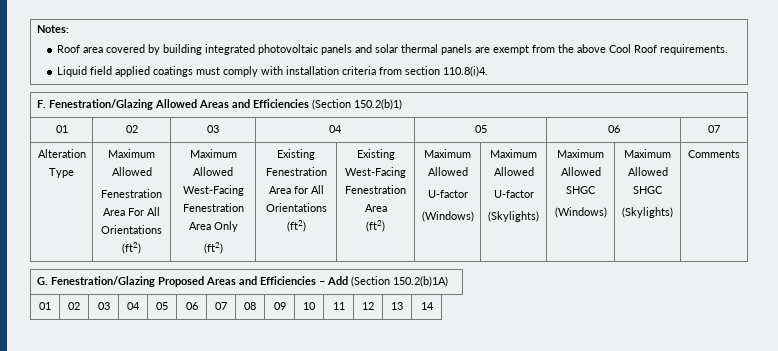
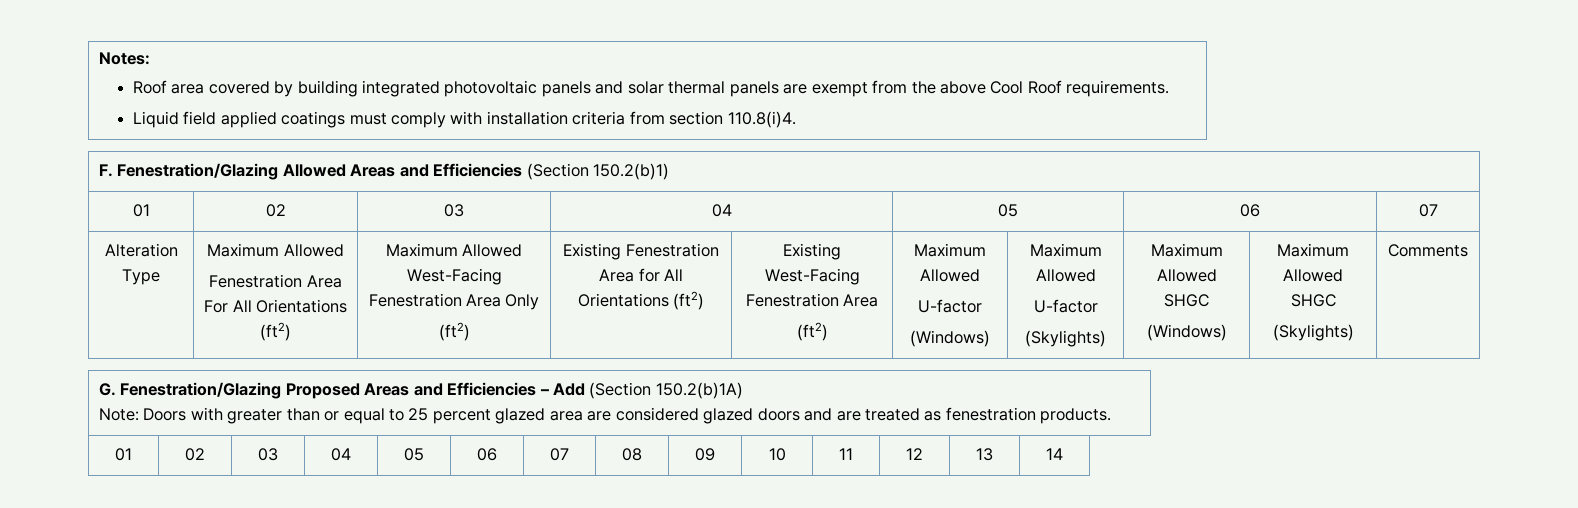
(448, 281) none -> [98,407,1112,424] // Note: Doors with greater than or equal to 25 percent glazed area are considered glazed doors and are treated as fenestration products.

